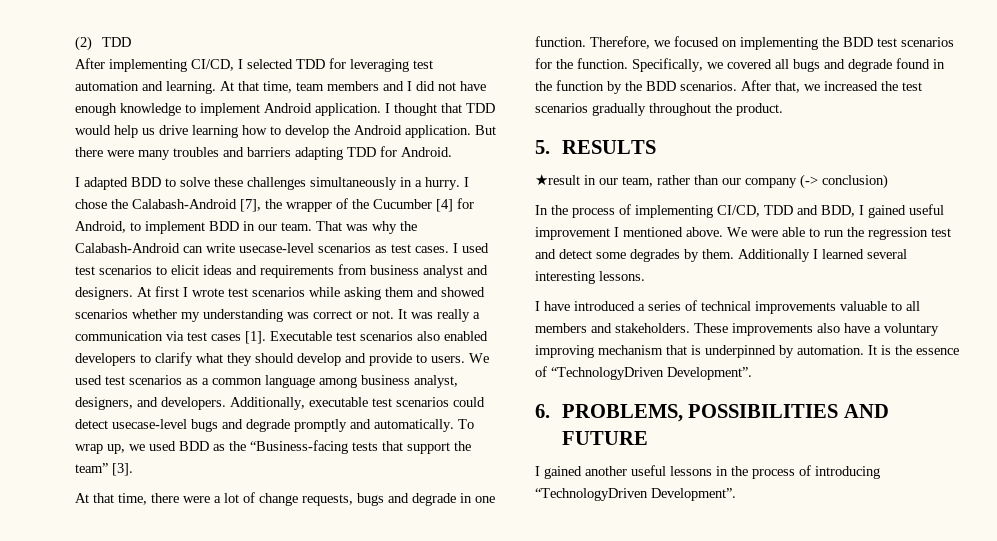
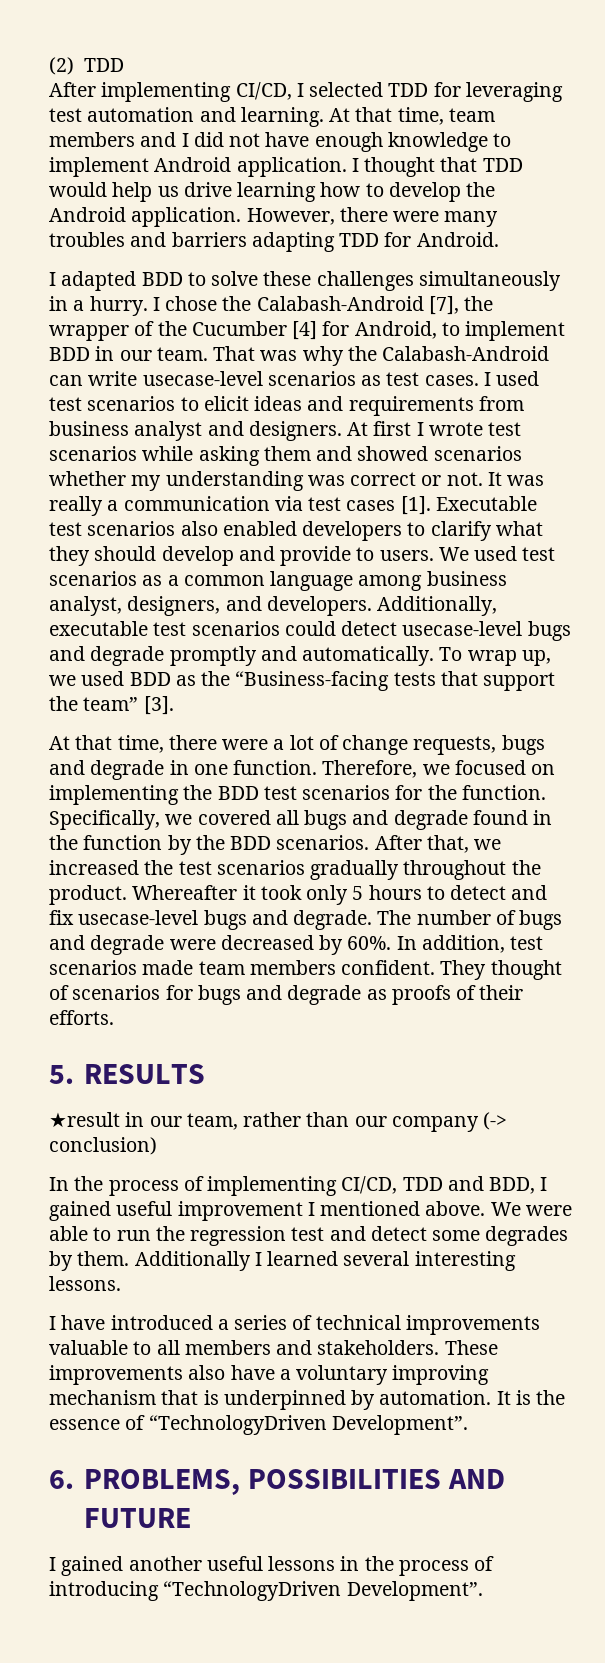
[475,125,496,135] But -> [246,208,335,225] However,
(783, 109) none -> [132,885,548,905] [49,910,563,930] [49,935,544,955] [49,960,562,980] [49,985,524,1005] [49,1010,114,1025] Whereafter it took only 5 hours to detect and fix usecase-level bugs and degrade. The number of bugs and degrade were decreased by 60%. In addition, test scenarios made team members confident. They thought of scenarios for bugs and degrade as proofs of their efforts.

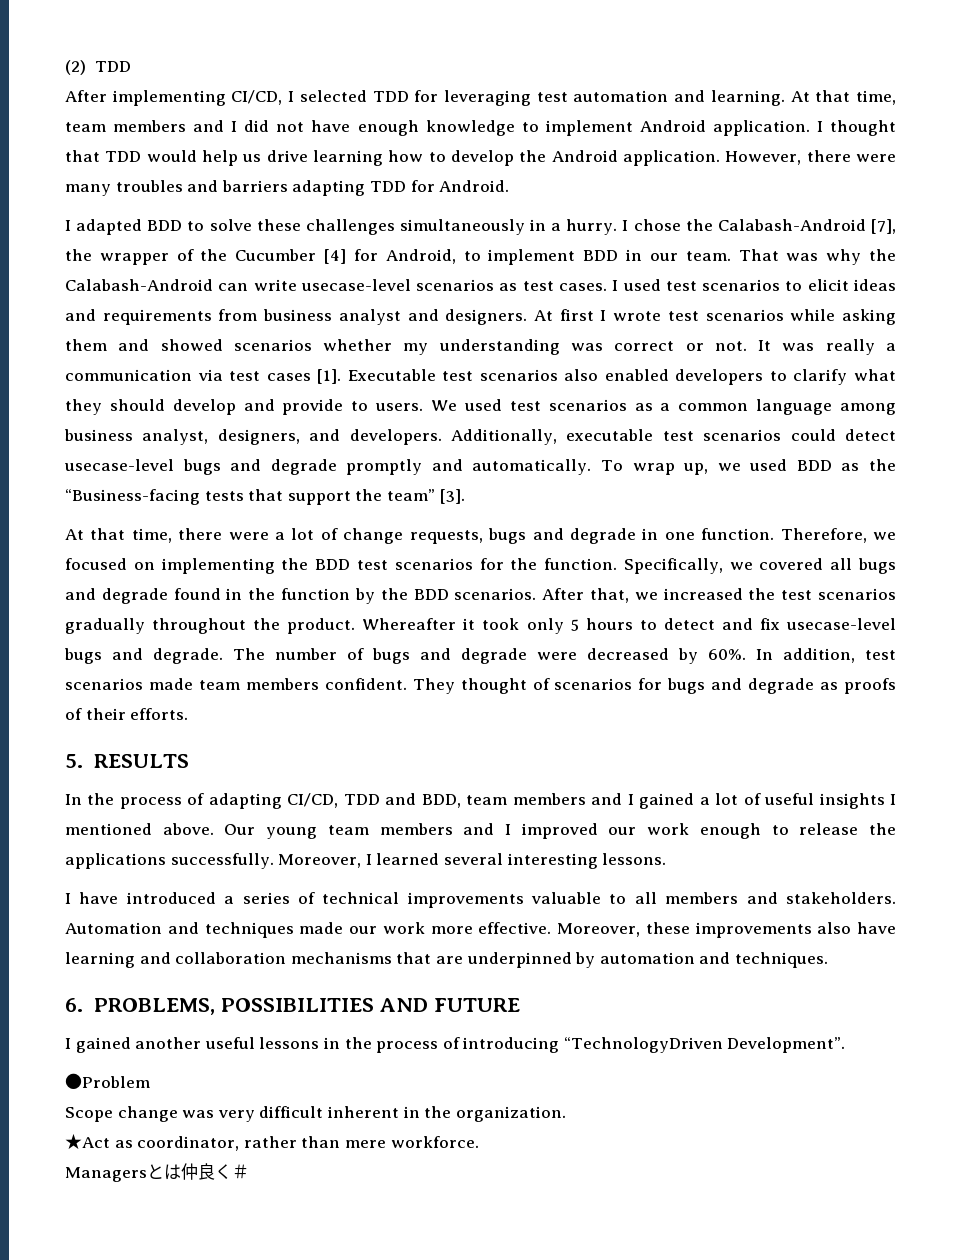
[49,1112,508,1132] [49,1137,157,1155] // ★result in our team, rather than our company (-> conclusion) -> (190, 761) none
[207,1176,338,1196] implementing -> [208,793,282,809] adapting
[540,1177,548,1191] [49,1201,572,1221] [49,1226,569,1246] [49,1251,251,1271] I gained useful improvement I mentioned above. We were able to run the regression test and detect some degrades by them. Additionally -> [466,793,897,809] [65,823,896,839] [65,853,362,869] team members and I gained a lot of useful insights I mentioned above. Our young team members and I improved our work enough to release the applications successfully. Moreover,
[444,1340,498,1355] [49,1365,490,1385] [49,1390,566,1410] [49,1415,468,1435] These improvements also have a voluntary improving mechanism that is underpinned by automation. It is the essence of “TechnologyDriven Development”. -> [65,922,896,938] [65,952,828,968] Automation and techniques made our work more effective. Moreover, these improvements also have learning and collaboration mechanisms that are underpinned by automation and techniques.
(483, 1591) none -> [65,1073,150,1089] [65,1106,566,1122] [65,1134,479,1151] [65,1163,249,1182] // ●Problem // Scope change was very difficult inherent in the organization. // ★Act as coordinator, rather than mere workforce. // Managersとは仲良く＃

